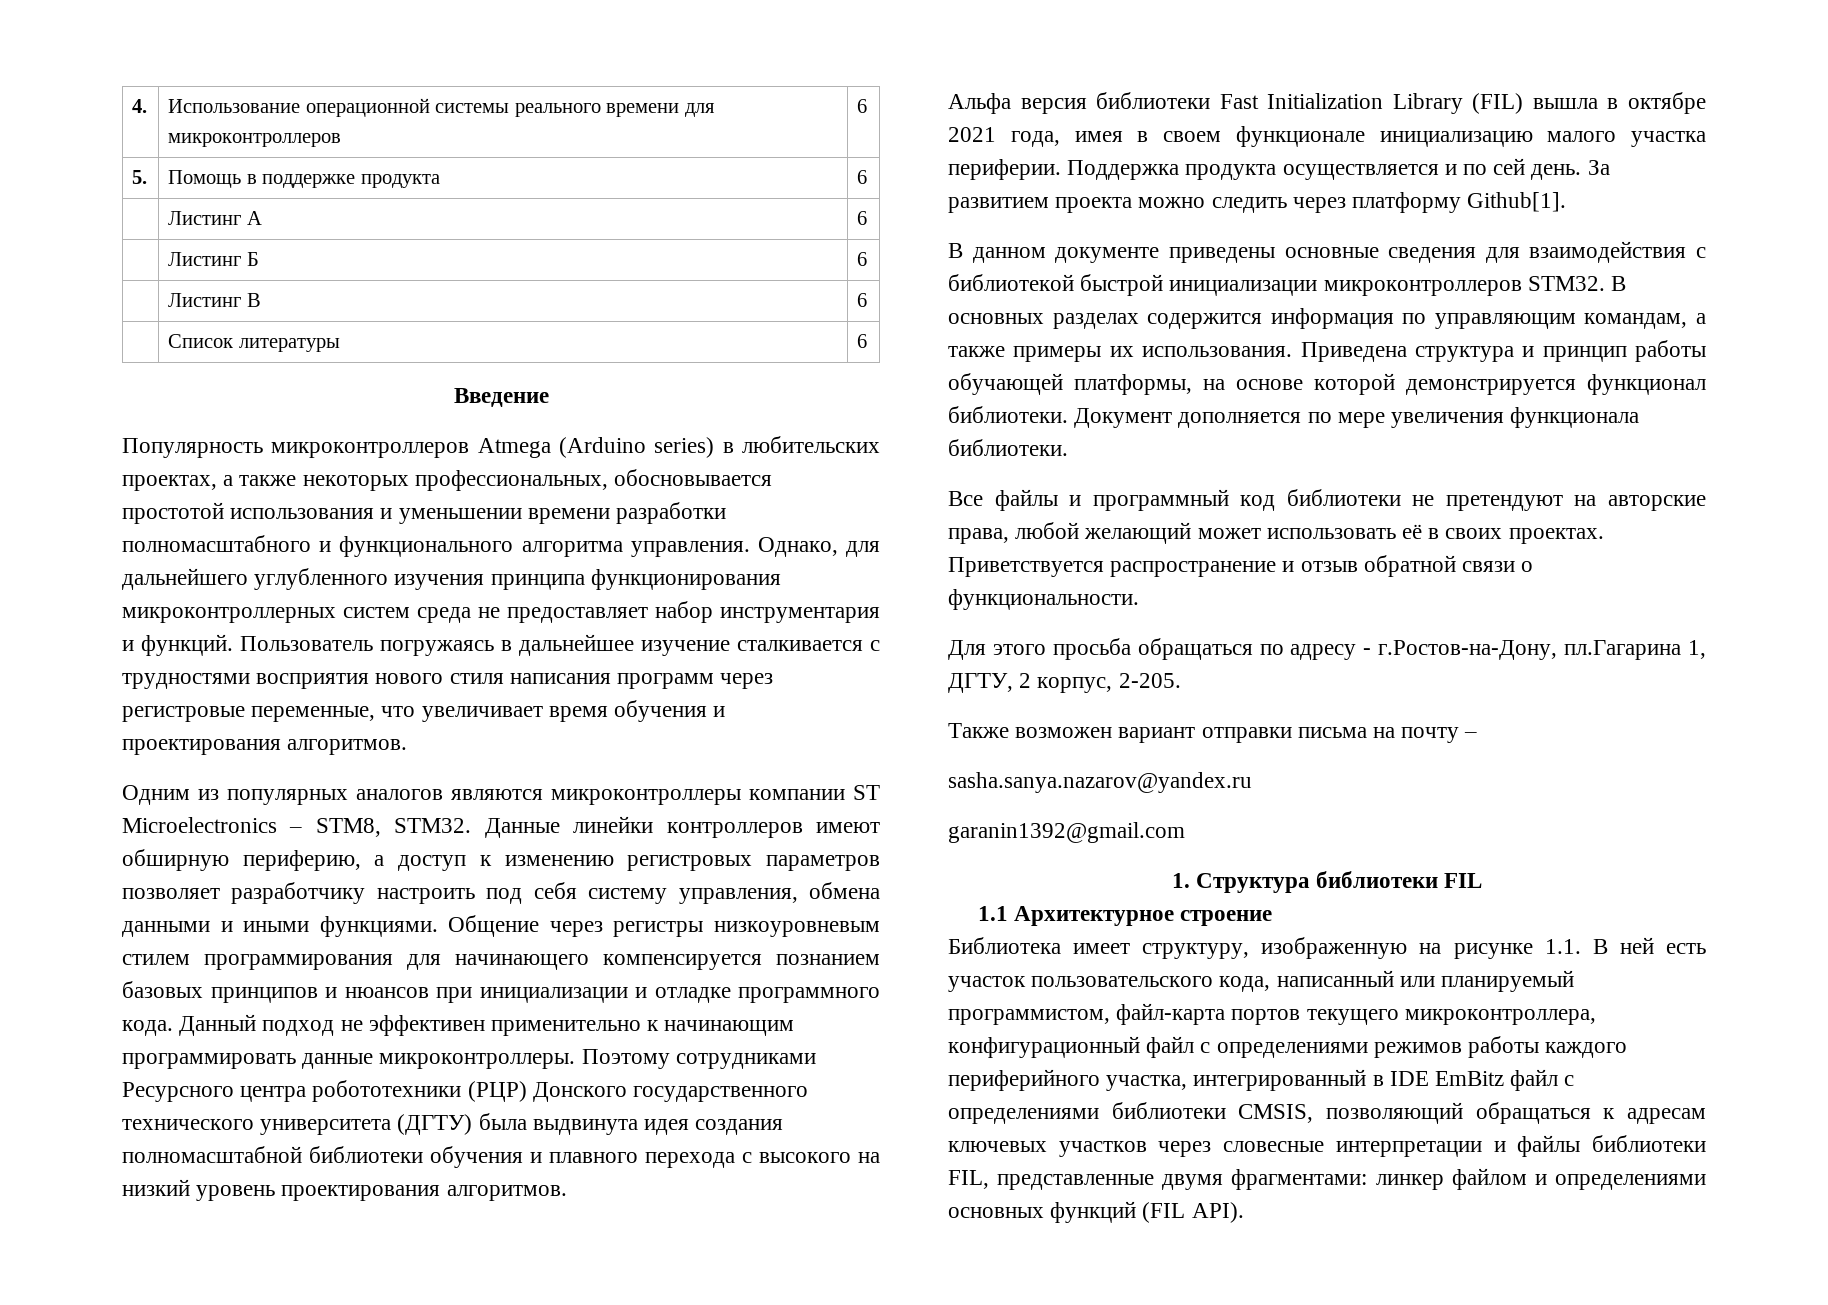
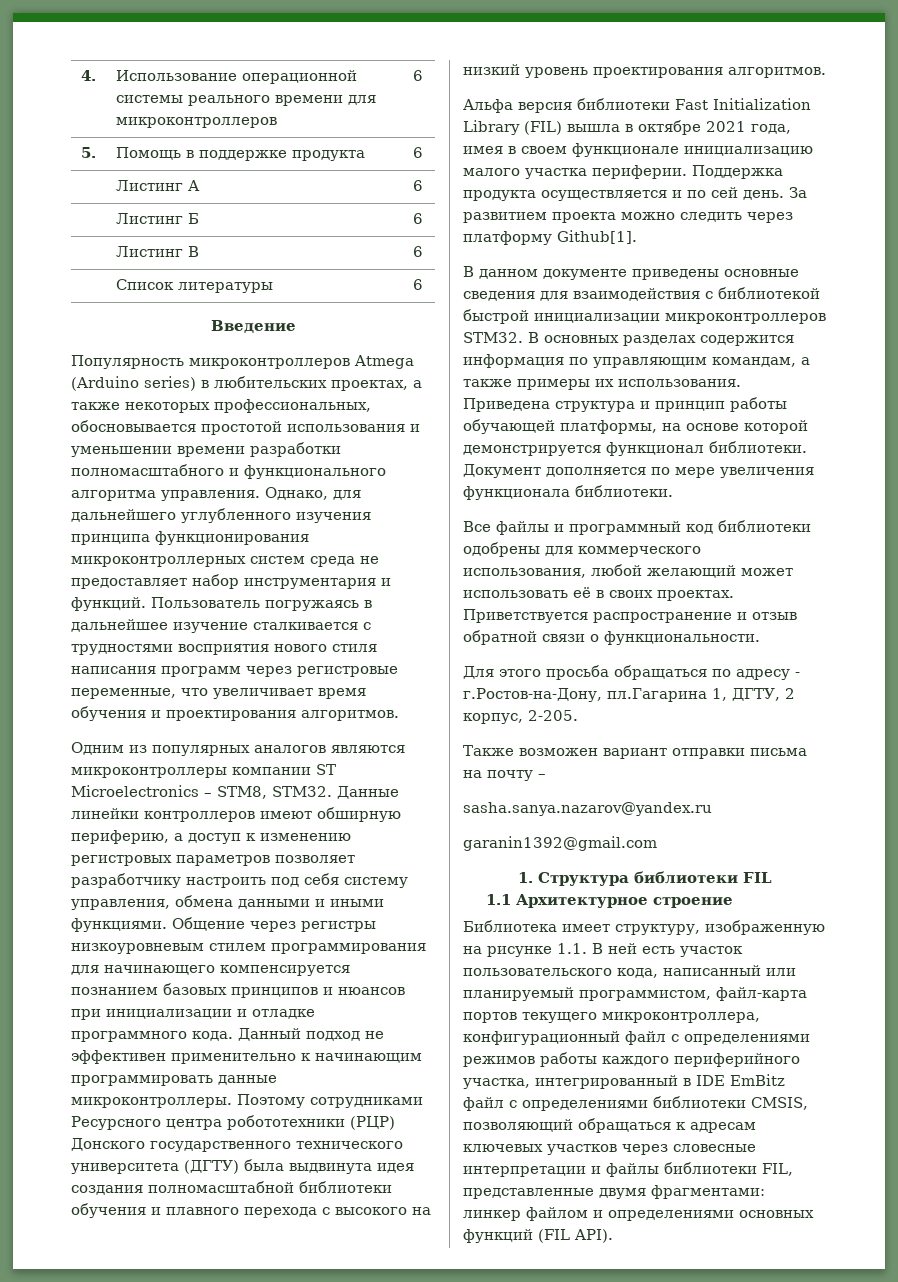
[1412,495,1706,511] [948,528,1009,544] не претендуют на авторские права, -> [463,542,701,557] [463,568,586,578] одобрены для коммерческого использования,

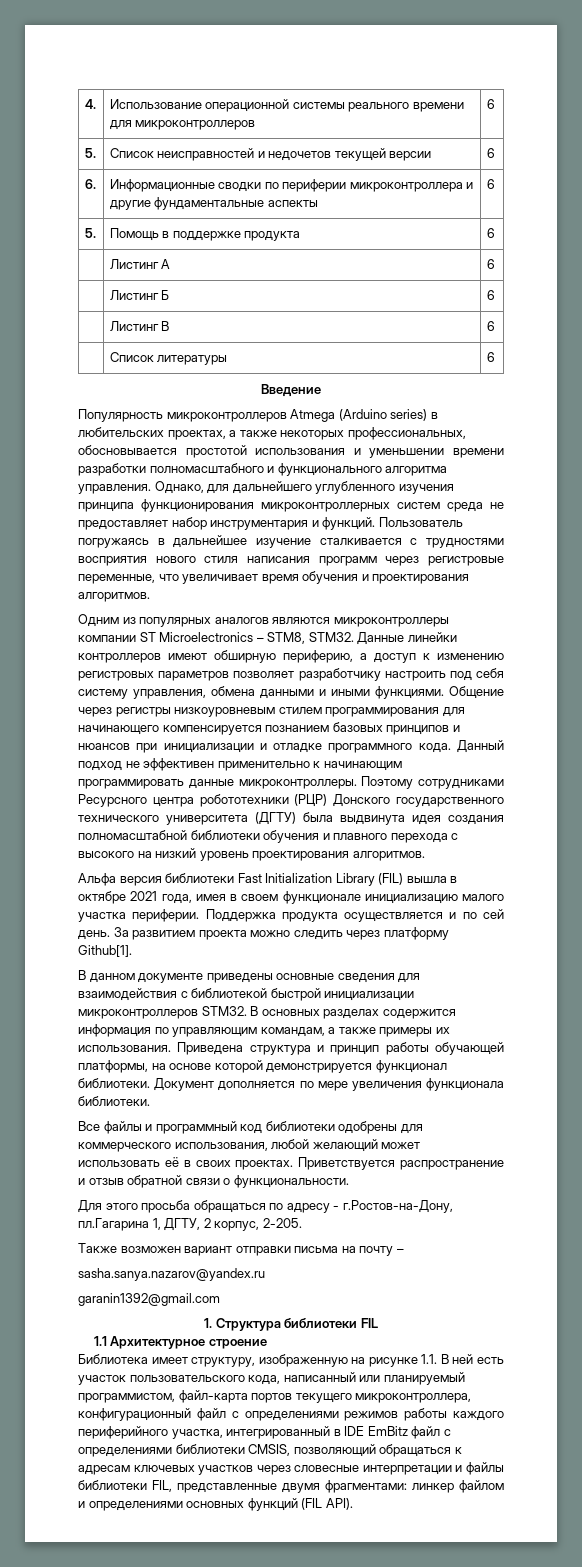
(423, 75) none -> [84,148,96,158] [109,148,432,161] [486,148,495,158] [84,179,96,189] [109,179,474,192] [109,197,318,210] [486,179,495,189] // 5. | Список неисправностей и недочетов текущей версии | 6 // 6. | Информационные сводки по периферии микроконтроллера и другие фундаментальные аспекты | 6

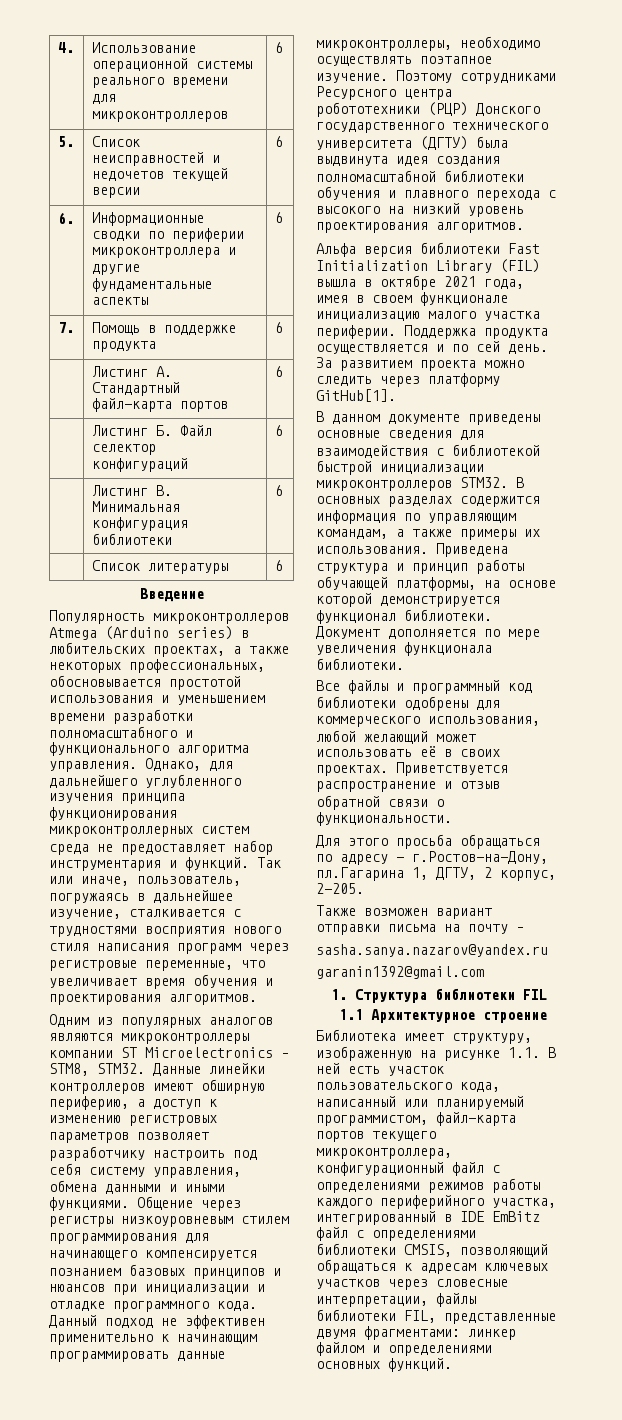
[84,228,96,238] 5. -> [57,322,74,333] 7.
[161,259,171,269] [486,259,495,269] [109,290,170,300] [486,290,495,300] [109,321,170,331] А | 6 // | Листинг Б | 6 // | Листинг В -> [155,366,172,377] [91,382,180,396] [91,398,228,412] [274,366,283,377] [91,425,212,436] [91,444,156,455] [91,458,188,472] [274,425,283,436] [91,485,172,496] [91,501,180,512] [91,517,188,531] [91,533,172,545] А. Стандартный файл-карта портов | 6 // | Листинг Б. Файл селектор конфигураций | 6 // | Листинг В. Минимальная конфигурация библиотеки
[369,448,445,458] уменьшении -> [177,695,265,705] уменьшением
[378,517,463,527] Пользователь -> [257,857,281,868] [49,876,241,886] Так или иначе, пользователь,
[256,538,311,548] изучение -> [49,909,121,919] изучение,
[238,779,357,789] микроконтроллеры. -> [316,36,540,51] [316,56,492,66] [316,73,388,83] микроконтроллеры, необходимо осуществлять поэтапное изучение.
[78,945,132,957] Github[1]. -> [316,389,396,402] GitHub[1].
[362,1465,463,1475] интерпретации и -> [316,1296,428,1307] интерпретации,
[247,1498,353,1511] функций (FIL API). -> [388,1358,452,1372] функций.

